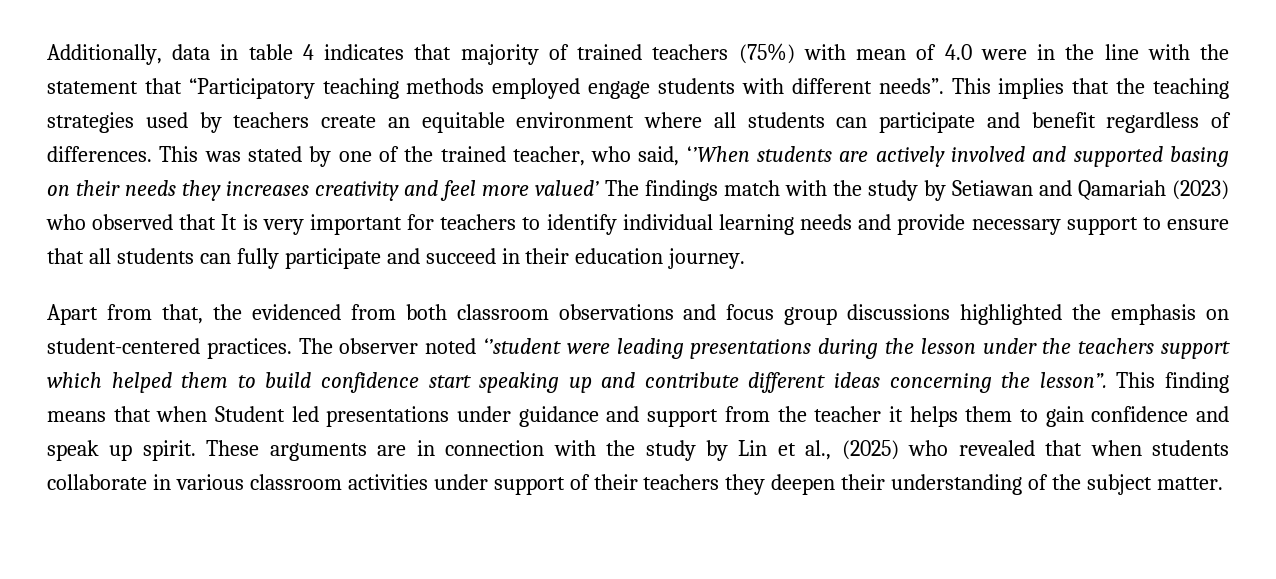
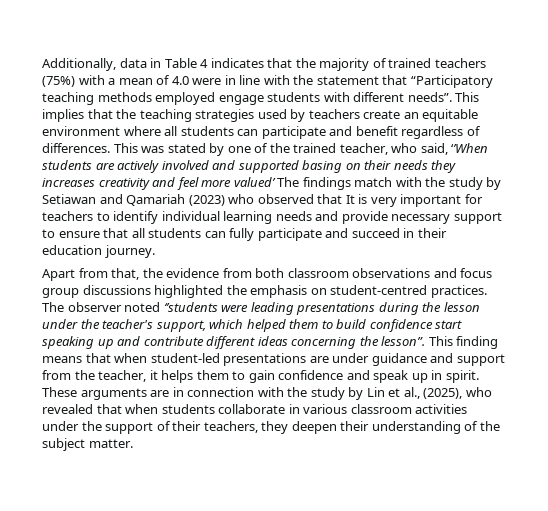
[248,44,293,60] table -> [164,58,197,68] Table
(452, 52) none -> [295,58,316,68] the
(846, 52) none -> [108,78,116,85] a
[1065,44,1095,60] the -> (236, 80) none
[251,304,341,320] evidenced -> [166,268,220,278] evidence
[47,338,200,354] student-centered -> [330,285,428,295] student-centred
[483,338,561,354] ‘’student -> [163,302,218,312] ‘’students
[1078,338,1230,359] teachers support -> [102,319,206,332] teacher's support,
[215,406,450,427] Student led presentations -> [150,353,329,366] student-led presentations are
[814,406,882,422] teacher -> [98,370,147,382] teacher,
(133, 452) none -> [431,370,443,380] in
[841,440,899,460] (2025) -> [423,388,463,399] (2025),
(488, 482) none -> [81,421,102,431] the
[643,474,720,490] teachers -> [203,421,258,433] teachers,

